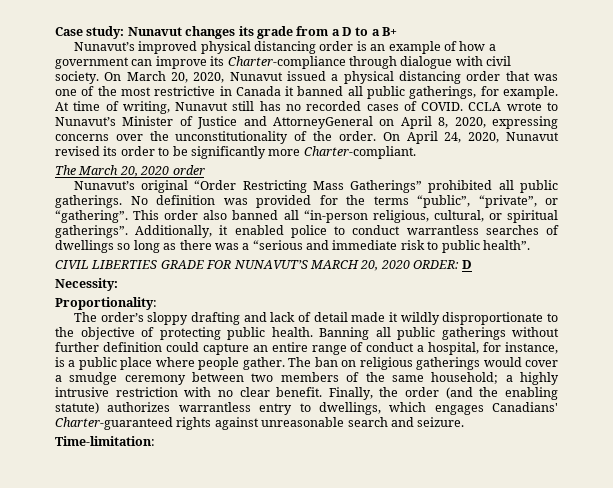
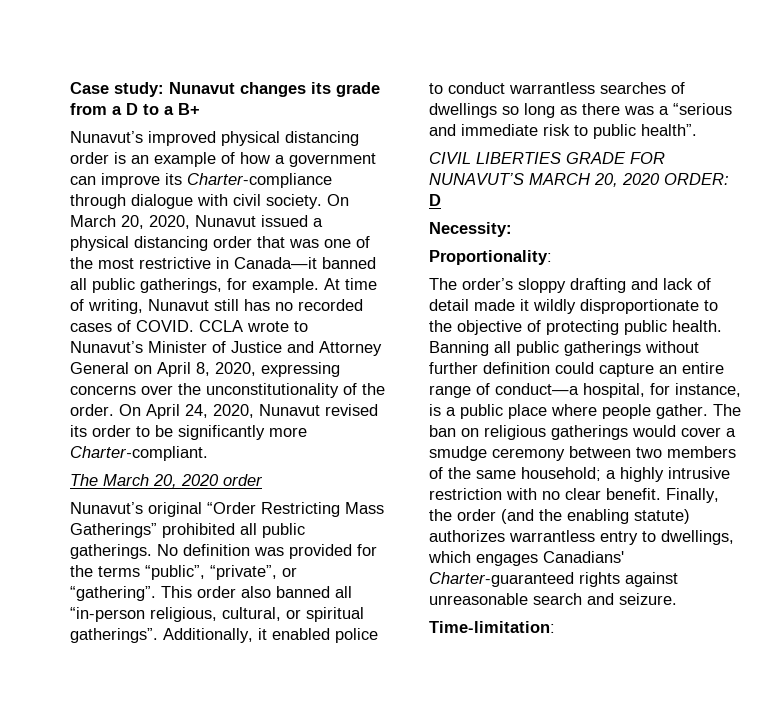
[235,86,295,96] Canada it -> [234,257,317,269] Canada—it
[273,116,373,129] AttorneyGeneral -> [319,341,382,356] [70,362,129,374] Attorney General
[366,342,425,352] conduct a -> [495,383,579,395] conduct—a

